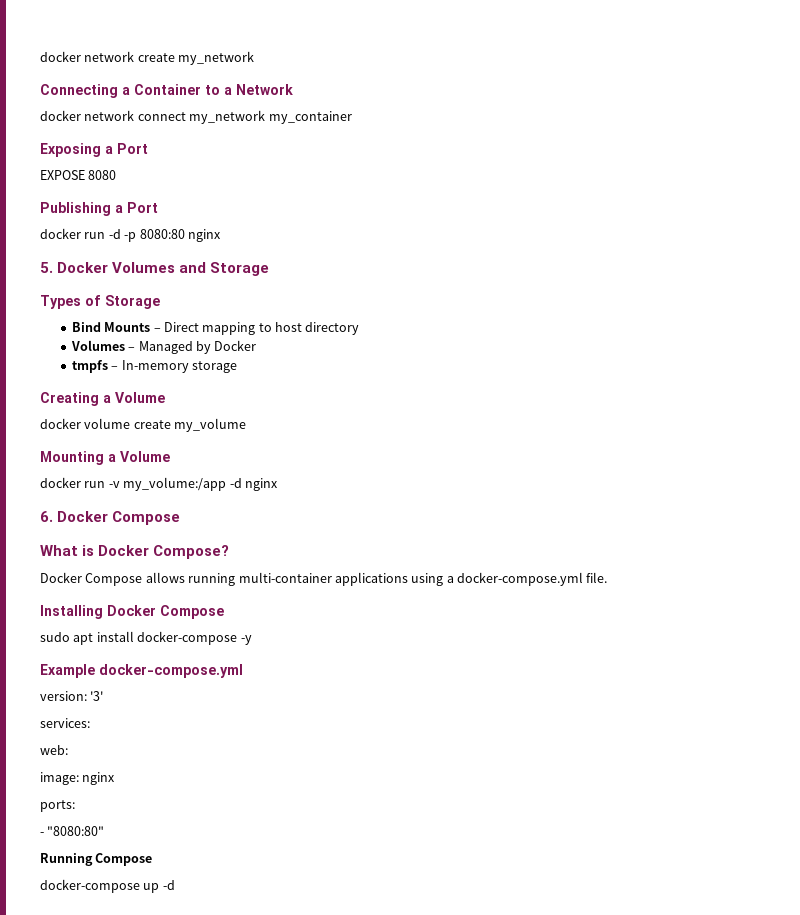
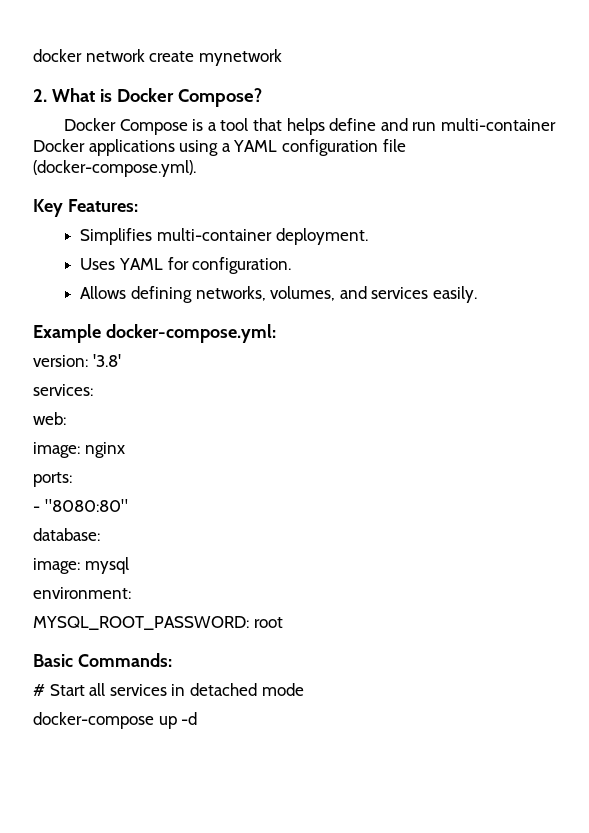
[178,51,255,65] [40,84,293,98] [40,110,352,124] [40,143,148,157] [40,170,117,180] [40,202,158,216] [40,228,221,242] [40,262,270,276] [40,295,160,309] [71,322,360,335] [70,340,257,354] [71,360,237,373] [40,392,165,406] [40,418,247,432] [40,451,170,465] [40,477,278,491] [40,511,181,525] my_network // Connecting a Container to a Network // docker network connect my_network my_container // Exposing a Port // EXPOSE 8080 // Publishing a Port // docker run -d -p 8080:80 nginx // 5. Docker Volumes and Storage // Types of Storage // Bind Mounts – Direct mapping to host directory // Volumes – Managed by Docker // tmpfs – In-memory storage // Creating a Volume // docker volume create my_volume // Mounting a Volume // docker run -v my_volume:/app -d nginx // 6. Docker Compose // -> [198,49,282,66] [33,89,47,102] mynetwork // 2.
[145,572,608,586] [40,605,224,619] [40,631,252,645] allows running multi-container applications using a docker-compose.yml file. // Installing Docker Compose // sudo apt install docker-compose -y -> [192,118,556,135] [33,139,406,156] [33,160,196,177] [33,199,138,217] [80,228,368,245] [80,257,292,274] [80,286,477,303] is a tool that helps define and run multi-container Docker applications using a YAML configuration file (docker-compose.yml). // Key Features: // Simplifies multi-container deployment. // Uses YAML for configuration. // Allows defining networks, volumes, and services easily.
[99,664,243,678] docker-compose.yml -> [105,324,276,343] docker-compose.yml:
[90,691,104,701] '3' -> [92,354,121,367] '3.8'
[40,853,153,866] Running Compose -> [33,528,100,541] [33,557,129,574] [33,587,131,599] [33,616,283,630] [33,653,172,667] [33,683,304,696] database: // image: mysql // environment: // MYSQL_ROOT_PASSWORD: root // Basic Commands: // # Start all services in detached mode

